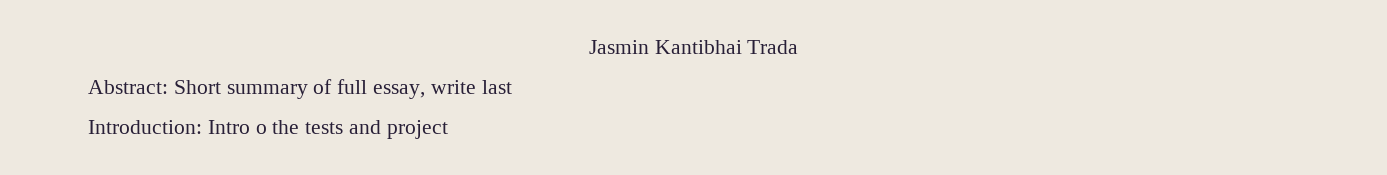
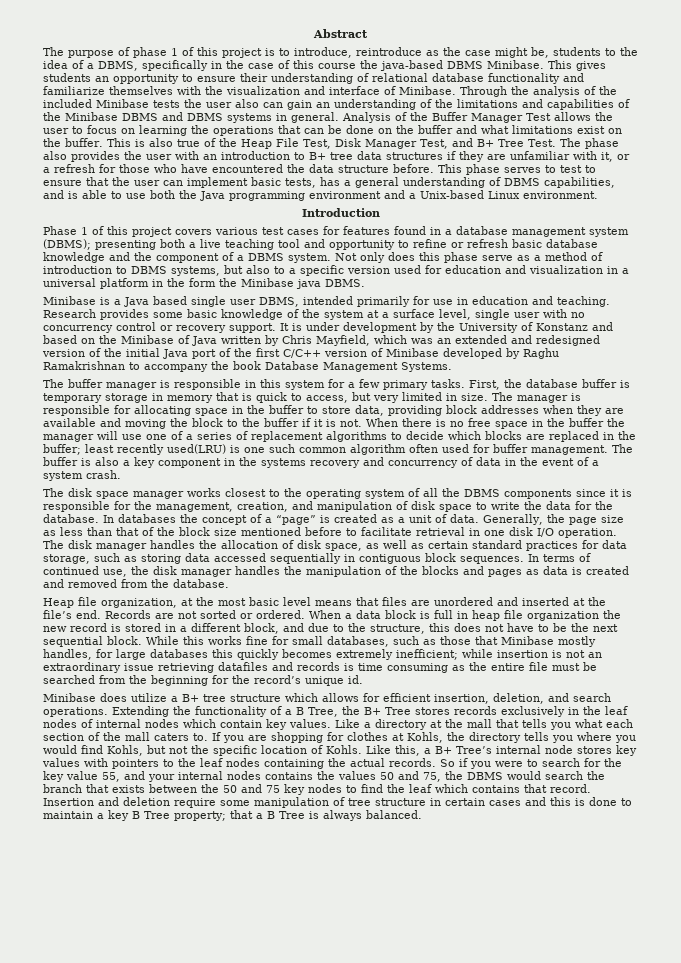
[588,40,799,54] [88,79,512,99] [88,120,448,139] Jasmin Kantibhai Trada // Abstract: Short summary of full essay, write last // Introduction: Intro o the tests and project -> [313,29,368,38] [43,47,638,58] [43,60,606,71] [43,73,584,84] [43,86,617,97] [43,99,630,110] [43,112,613,123] [43,125,622,136] [43,138,619,149] [43,151,630,162] [43,164,596,175] [43,177,615,188] [43,190,598,201] [301,208,380,217] [43,226,629,237] [43,239,598,250] [43,252,603,263] [43,265,629,276] [43,278,365,289] [43,296,610,307] [43,309,585,320] [43,322,613,333] [43,335,600,346] [42,348,559,359] [43,361,452,372] [43,379,630,390] [43,392,581,403] [43,405,624,416] [43,418,625,429] [43,431,636,442] [43,444,633,455] [43,457,599,468] [43,470,121,481] [43,488,632,499] [43,501,613,512] [43,514,624,525] [43,527,617,538] [43,540,627,551] [43,553,591,564] [43,566,629,577] [43,579,229,588] [43,597,606,608] [43,610,621,621] [43,623,618,634] [43,636,596,647] [43,649,602,660] [43,662,597,673] [43,675,363,686] [43,693,611,704] [43,706,628,717] [43,719,633,730] [43,732,636,743] [43,745,637,756] [42,758,622,769] [43,771,605,782] [43,784,591,795] [43,797,632,808] [43,810,422,821] Abstract // The purpose of phase 1 of this project is to introduce, reintroduce as the case might be, students to the idea of a DBMS, specifically in the case of this course the java-based DBMS Minibase. This gives students an opportunity to ensure their understanding of relational database functionality and familiarize themselves with the visualization and interface of Minibase. Through the analysis of the included Minibase tests the user also can gain an understanding of the limitations and capabilities of the Minibase DBMS and DBMS systems in general. Analysis of the Buffer Manager Test allows the user to focus on learning the operations that can be done on the buffer and what limitations exist on the buffer. This is also true of the Heap File Test, Disk Manager Test, and B+ Tree Test. The phase also provides the user with an introduction to B+ tree data structures if they are unfamiliar with it, or a refresh for those who have encountered the data structure before. This phase serves to test to ensure that the user can implement basic tests, has a general understanding of DBMS capabilities, and is able to use both the Java programming environment and a Unix-based Linux environment. // Introduction // Phase 1 of this project covers various test cases for features found in a database management system (DBMS); presenting both a live teaching tool and opportunity to refine or refresh basic database knowledge and the component of a DBMS system. Not only does this phase serve as a method of introduction to DBMS systems, but also to a specific version used for education and visualization in a universal platform in the form the Minibase java DBMS. // Minibase is a Java based single user DBMS, intended primarily for use in education and teaching. Research provides some basic knowledge of the system at a surface level, single user with no concurrency control or recovery support. It is under development by the University of Konstanz and based on the Minibase of Java written by Chris Mayfield, which was an extended and redesigned version of the initial Java port of the first C/C++ version of Minibase developed by Raghu Ramakrishnan to accompany the book Database Management Systems. // The buffer manager is responsible in this system for a few primary tasks. First, the database buffer is temporary storage in memory that is quick to access, but very limited in size. The manager is responsible for allocating space in the buffer to store data, providing block addresses when they are available and moving the block to the buffer if it is not. When there is no free space in the buffer the manager will use one of a series of replacement algorithms to decide which blocks are replaced in the buffer; least recently used(LRU) is one such common algorithm often used for buffer management. The buffer is also a key component in the systems recovery and concurrency of data in the event of a system crash. // The disk space manager works closest to the operating system of all the DBMS components since it is responsible for the management, creation, and manipulation of disk space to write the data for the database. In databases the concept of a “page” is created as a unit of data. Generally, the page size as less than that of the block size mentioned before to facilitate retrieval in one disk I/O operation. The disk manager handles the allocation of disk space, as well as certain standard practices for data storage, such as storing data accessed sequentially in contiguous block sequences. In terms of continued use, the disk manager handles the manipulation of the blocks and pages as data is created and removed from the database. // Heap file organization, at the most basic level means that files are unordered and inserted at the file’s end. Records are not sorted or ordered. When a data block is full in heap file organization the new record is stored in a different block, and due to the structure, this does not have to be the next sequential block. While this works fine for small databases, such as those that Minibase mostly handles, for large databases this quickly becomes extremely inefficient; while insertion is not an extraordinary issue retrieving datafiles and records is time consuming as the entire file must be searched from the beginning for the record’s unique id. // Minibase does utilize a B+ tree structure which allows for efficient insertion, deletion, and search operations. Extending the functionality of a B Tree, the B+ Tree stores records exclusively in the leaf nodes of internal nodes which contain key values. Like a directory at the mall that tells you what each section of the mall caters to. If you are shopping for clothes at Kohls, the directory tells you where you would find Kohls, but not the specific location of Kohls. Like this, a B+ Tree’s internal node stores key values with pointers to the leaf nodes containing the actual records. So if you were to search for the key value 55, and your internal nodes contains the values 50 and 75, the DBMS would search the branch that exists between the 50 and 75 key nodes to find the leaf which contains that record. Insertion and deletion require some manipulation of tree structure in certain cases and this is done to maintain a key B Tree property; that a B Tree is always balanced.

